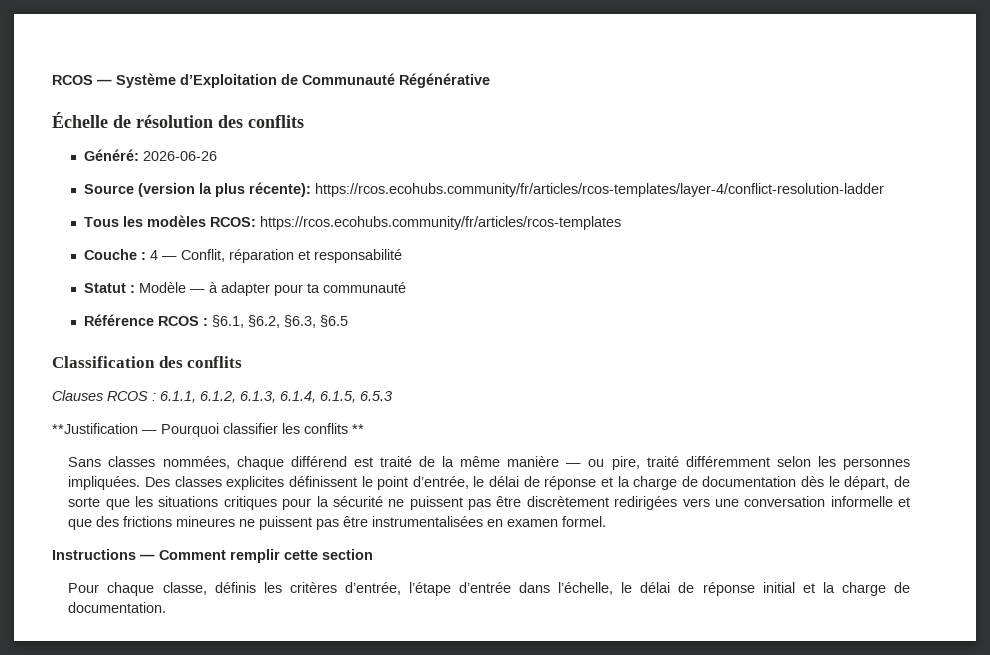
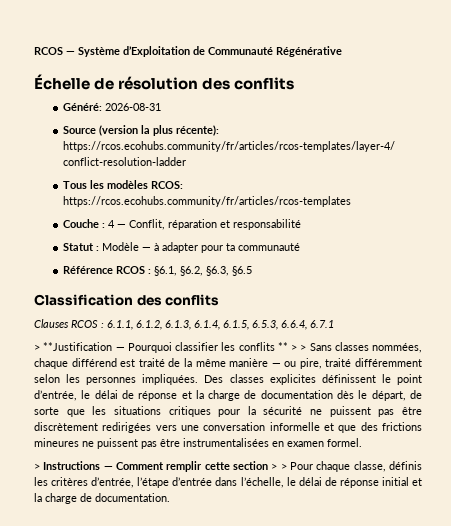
[143,151,218,161] 2026-06-26 -> [104,103,161,111] 2026-08-31
[360,391,392,401] 6.5.3 // -> [252,320,334,330] [34,344,40,351] 6.5.3, 6.6.4, 6.7.1 // >
(364, 429) // -> [291,344,307,351] > >
(607, 521) none -> [34,463,40,470] >
(373, 554) // -> [271,463,287,470] > >

